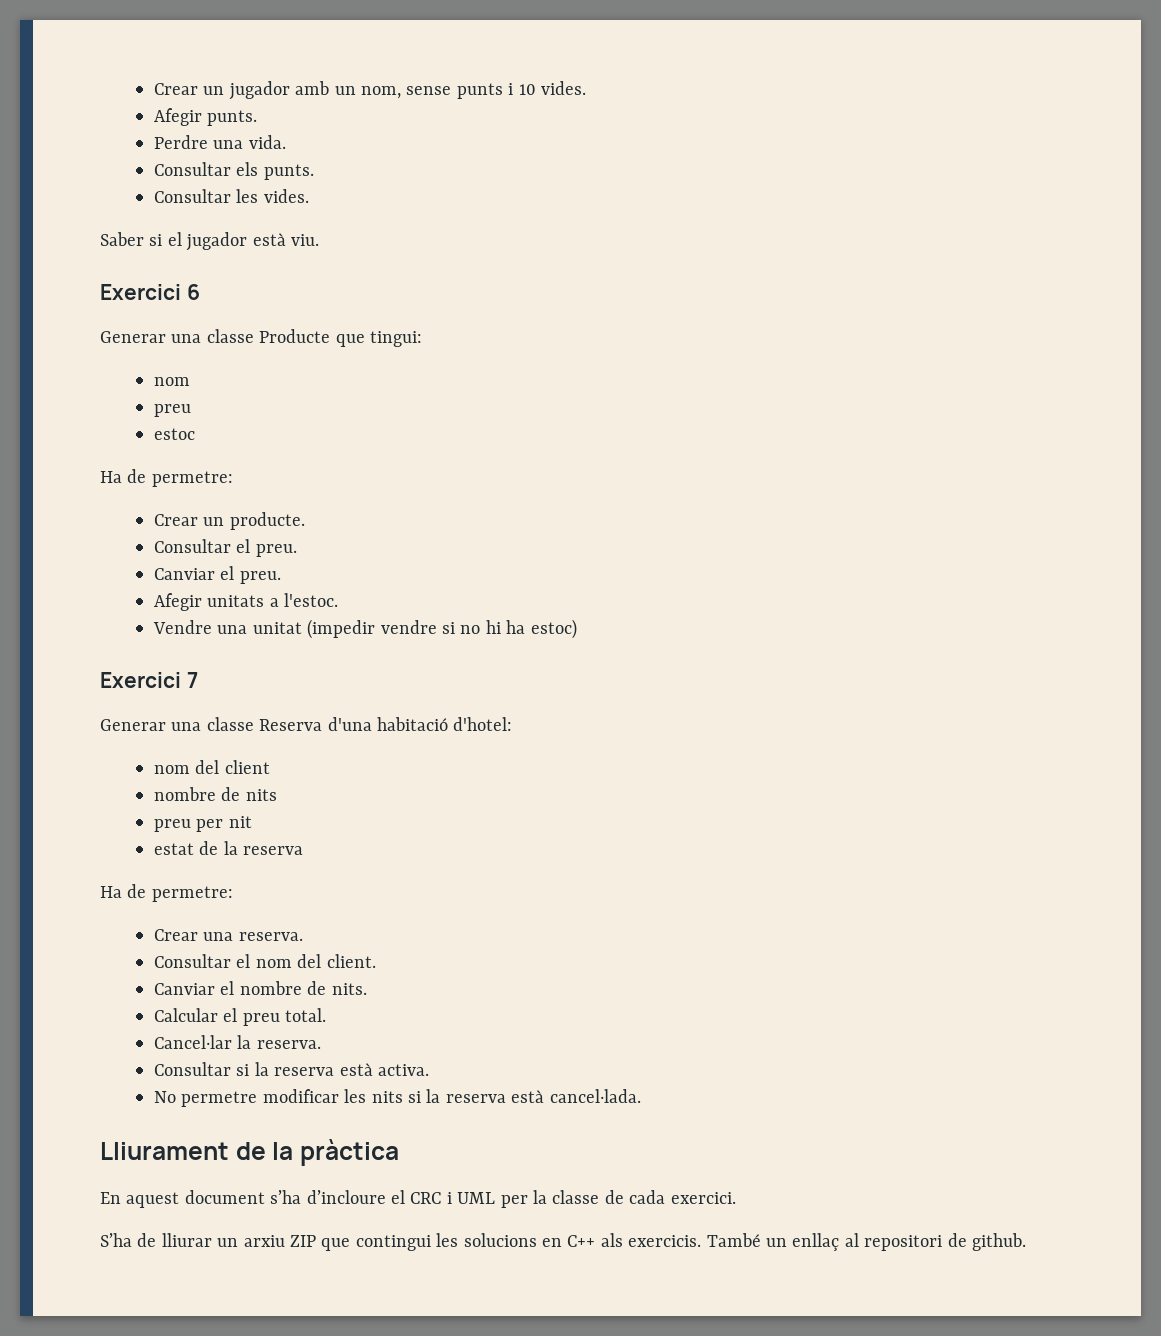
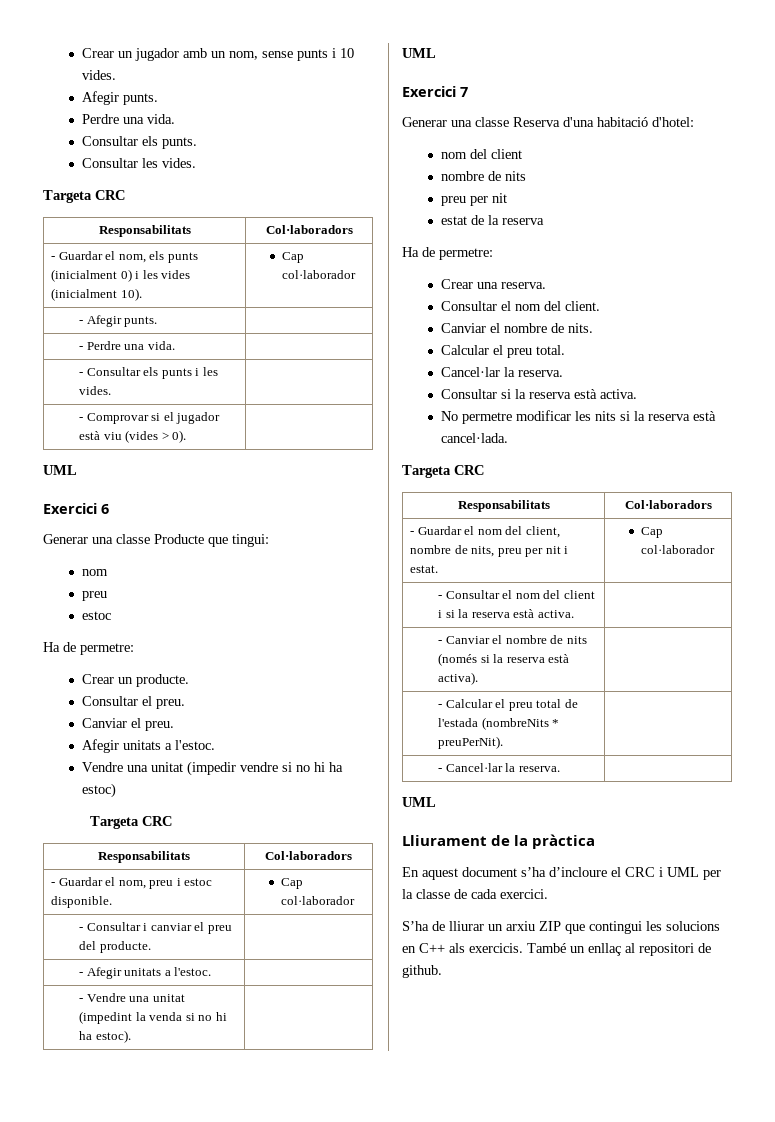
[100,232,319,251] Saber si el jugador està viu. -> [43,190,125,203] [98,225,191,237] [265,225,353,234] [51,251,198,263] [51,269,191,282] [51,288,142,301] [281,252,304,263] [281,270,356,279] [79,315,158,327] [79,341,175,350] [79,367,218,379] [79,386,112,395] [79,412,221,424] [79,430,187,443] [43,465,77,475] Targeta CRC // Responsabilitats | Col·laboradors // - Guardar el nom, els punts (inicialment 0) i les vides (inicialment 10). | Cap col·laborador // - Afegir punts. | // - Perdre una vida. | // - Consultar els punts i les vides. | // - Comprovar si el jugador està viu (vides > 0). | // UML
(577, 629) none -> [89,816,172,829] [98,851,190,863] [265,851,352,860] [51,877,213,889] [51,896,113,908] [280,878,303,889] [280,896,355,905] [79,922,232,934] [79,941,151,953] [79,967,212,979] [79,993,185,1002] [79,1011,227,1024] [79,1030,131,1043] [402,48,436,58] // Targeta CRC // Responsabilitats | Col·laboradors // - Guardar el nom, preu i estoc disponible. | Cap col·laborador // - Consultar i canviar el preu del producte. | // - Afegir unitats a l'estoc. | // - Vendre una unitat (impedint la venda si no hi ha estoc). | // UML
(641, 1096) none -> [402,465,484,478] [457,500,550,512] [624,500,712,509] [410,526,560,538] [410,545,569,557] [410,565,439,573] [640,527,663,538] [640,545,715,554] [438,590,595,599] [438,609,574,618] [438,635,587,644] [438,653,570,666] [438,672,479,685] [438,699,578,711] [438,717,560,730] [438,736,504,749] [438,763,560,772] [402,797,436,807] // Targeta CRC // Responsabilitats | Col·laboradors // - Guardar el nom del client, nombre de nits, preu per nit i estat. | Cap col·laborador // - Consultar el nom del client i si la reserva està activa. | // - Canviar el nombre de nits (només si la reserva està activa). | // - Calcular el preu total de l'estada (nombreNits * preuPerNit). | // - Cancel·lar la reserva. | // UML

